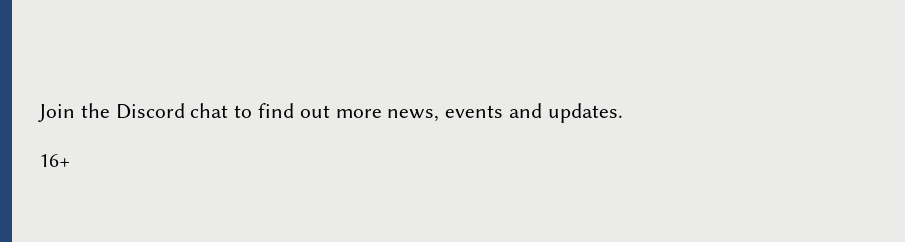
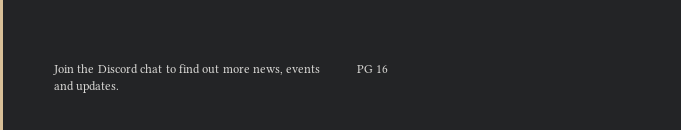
[39,154,70,167] 16+ -> [357,65,389,73] PG 16

